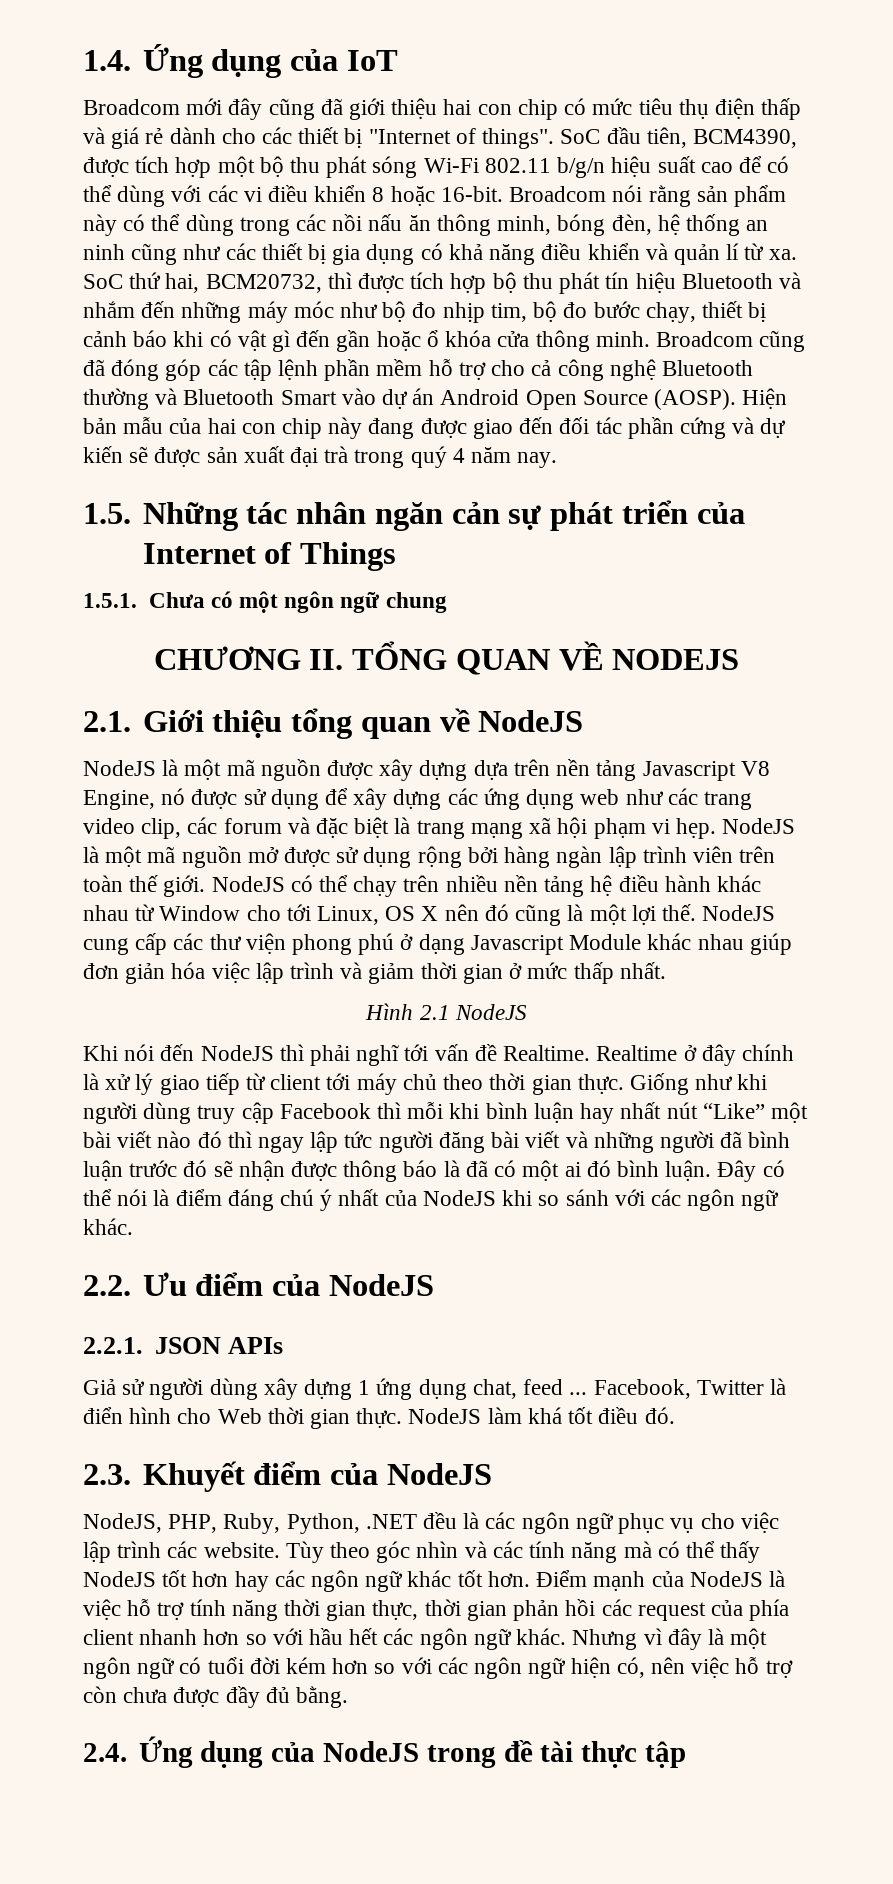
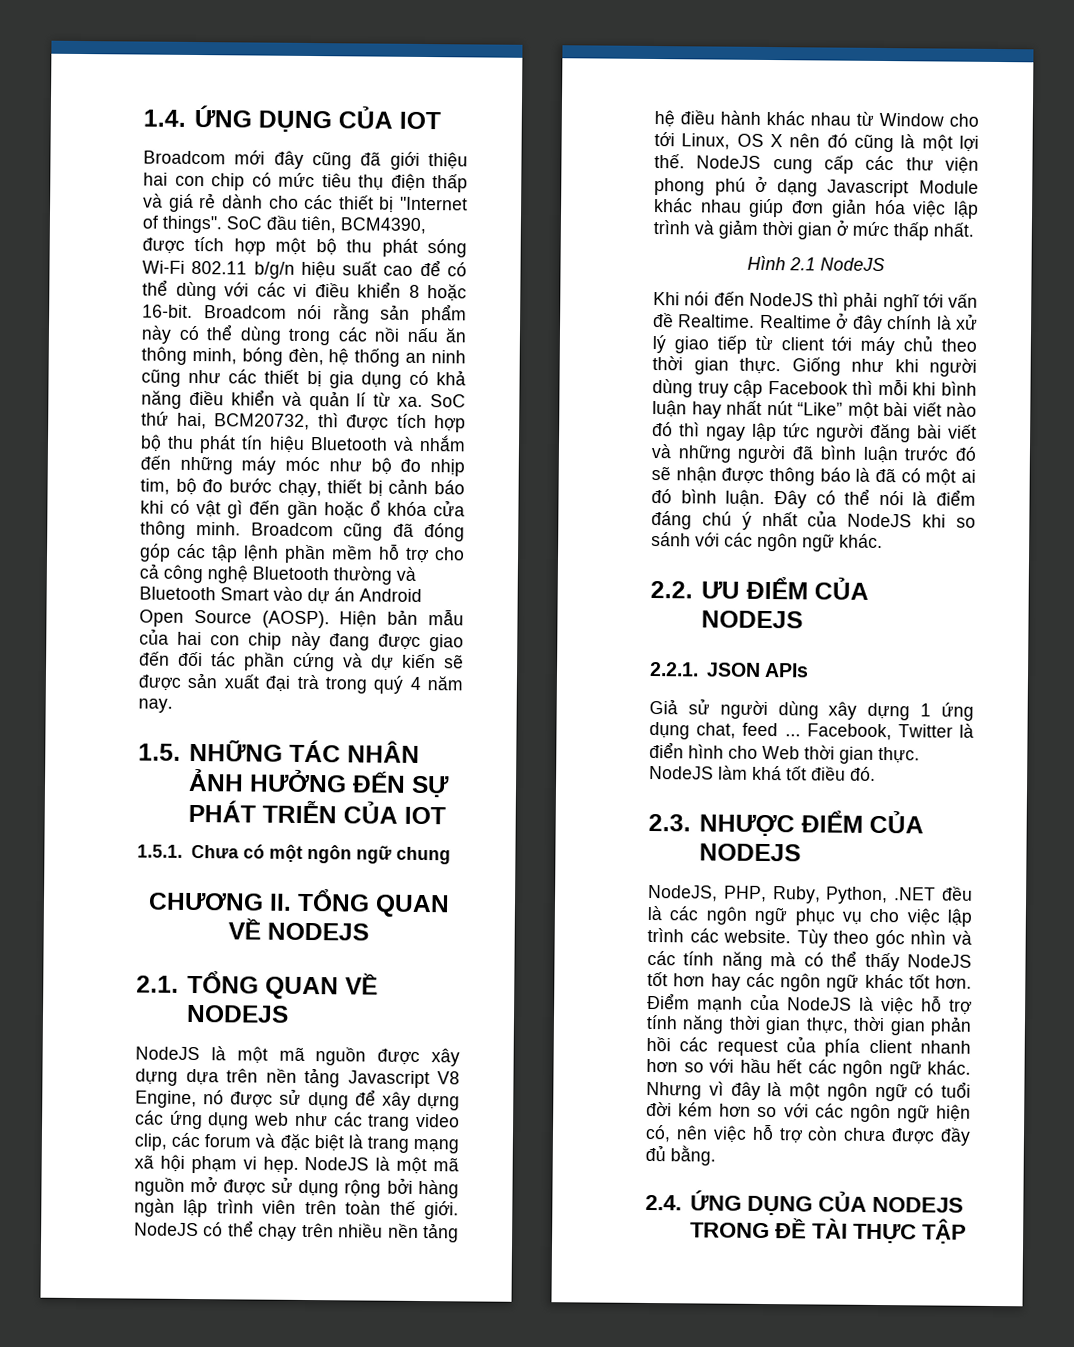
[142,44,398,78] Ứng dụng của IoT -> [193,104,441,133] ỨNG DỤNG CỦA IOT
[142,500,745,531] [142,542,397,571] Những tác nhân ngăn cản sự phát triển của Internet of Things -> [188,738,420,763] [187,768,450,798] [187,799,446,825] NHỮNG TÁC NHÂN ẢNH HƯỞNG ĐẾN SỰ PHÁT TRIỄN CỦA IOT
[142,708,584,739] Giới thiệu tổng quan về NodeJS -> [186,970,378,1000] [185,1004,289,1023] TỔNG QUAN VỀ NODEJS
[142,1272,434,1296] Ưu điểm của NodeJS -> [700,576,869,600] [700,610,803,629] ƯU ĐIỂM CỦA NODEJS
[142,1461,492,1492] Khuyết điểm của NodeJS -> [698,810,924,837] [698,843,801,862] NHƯỢC ĐIỂM CỦA NODEJS
[138,1736,687,1768] Ứng dụng của NodeJS trong đề tài thực tập -> [689,1190,964,1216] [689,1218,967,1244] ỨNG DỤNG CỦA NODEJS TRONG ĐỀ TÀI THỰC TẬP

